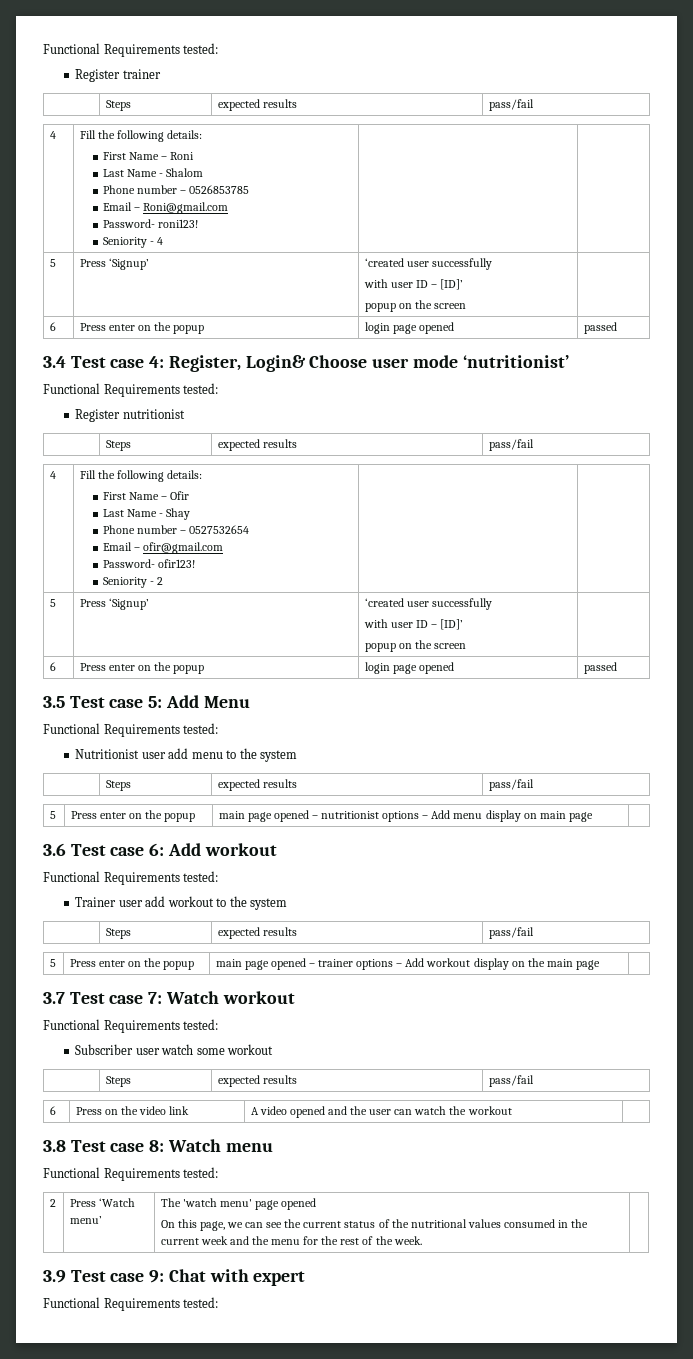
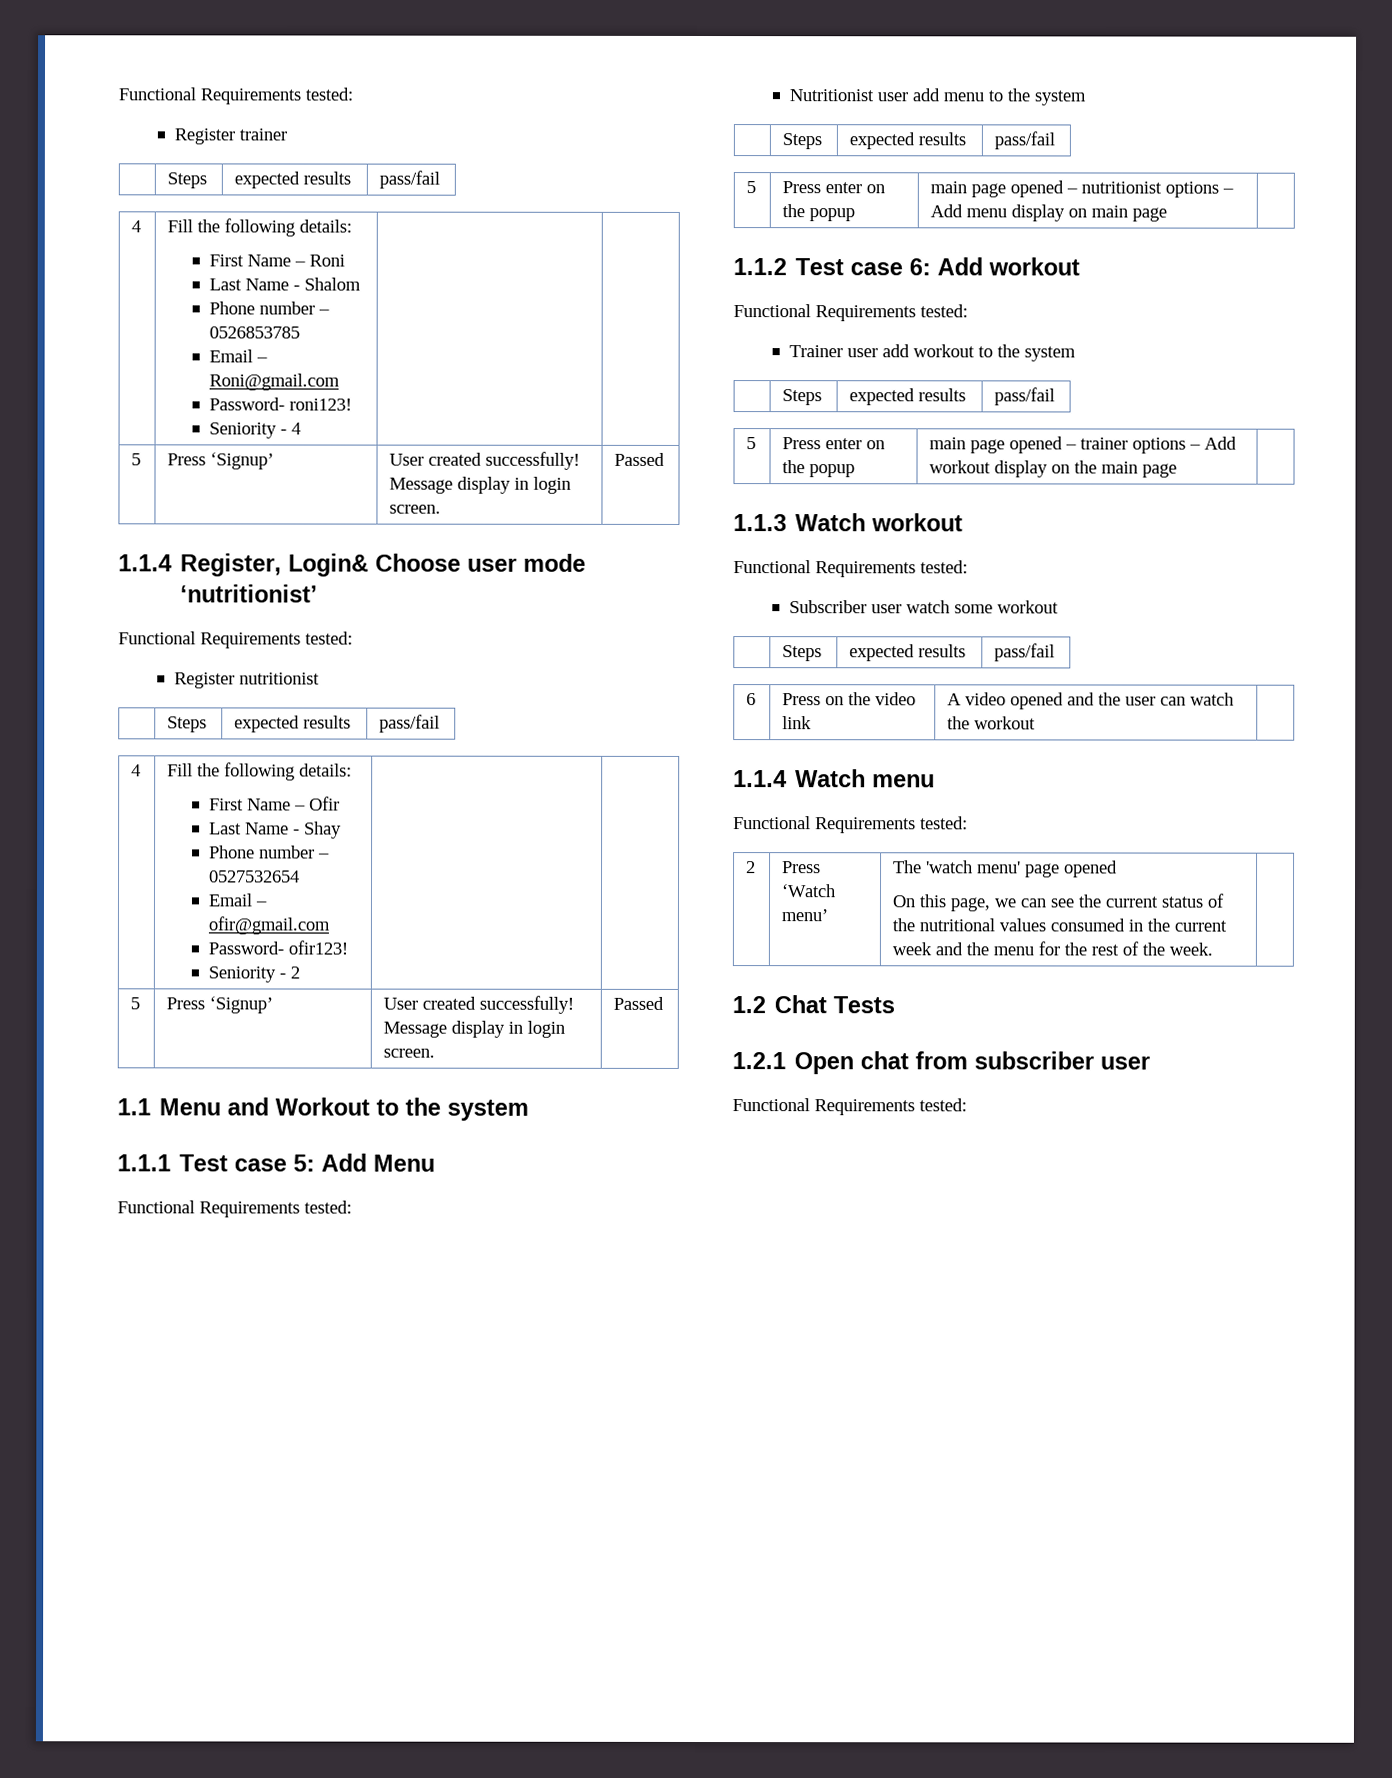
[364,258,492,270] [363,279,464,290] [364,300,466,312] [49,322,56,331] [79,322,205,334] [364,322,454,334] [583,322,617,334] [43,356,165,368] ‘created user successfully // with user ID – [ID]’ // popup on the screen | // 6 | Press enter on the popup | login page opened | passed // 3.4 Test case 4: -> [389,451,581,470] [389,476,572,494] [389,504,442,514] [614,452,666,466] [118,554,172,572] User created successfully! Message display in login screen. | Passed // 1.1.4
[364,598,492,610] [363,619,464,630] [364,640,466,652] [49,662,56,671] [79,662,205,674] [364,662,454,674] [583,662,617,674] [43,696,65,708] ‘created user successfully // with user ID – [ID]’ // popup on the screen | // 6 | Press enter on the popup | login page opened | passed // 3.5 -> [383,995,575,1014] [383,1020,566,1038] [383,1048,436,1058] [613,996,665,1010] [117,1097,530,1121] [117,1154,171,1172] User created successfully! Message display in login screen. | Passed // 1.1 Menu and Workout to the system // 1.1.1
[43,843,66,856] 3.6 -> [733,258,787,276] 1.1.2
[43,992,163,1004] 3.7 Test case 7: -> [733,514,787,532] 1.1.3
[43,1140,165,1152] 3.8 Test case 8: -> [733,770,787,788] 1.1.4
[43,1269,306,1286] 3.9 Test case 9: Chat with expert -> [732,995,896,1014] [732,1051,1151,1075] 1.2 Chat Tests // 1.2.1 Open chat from subscriber user

